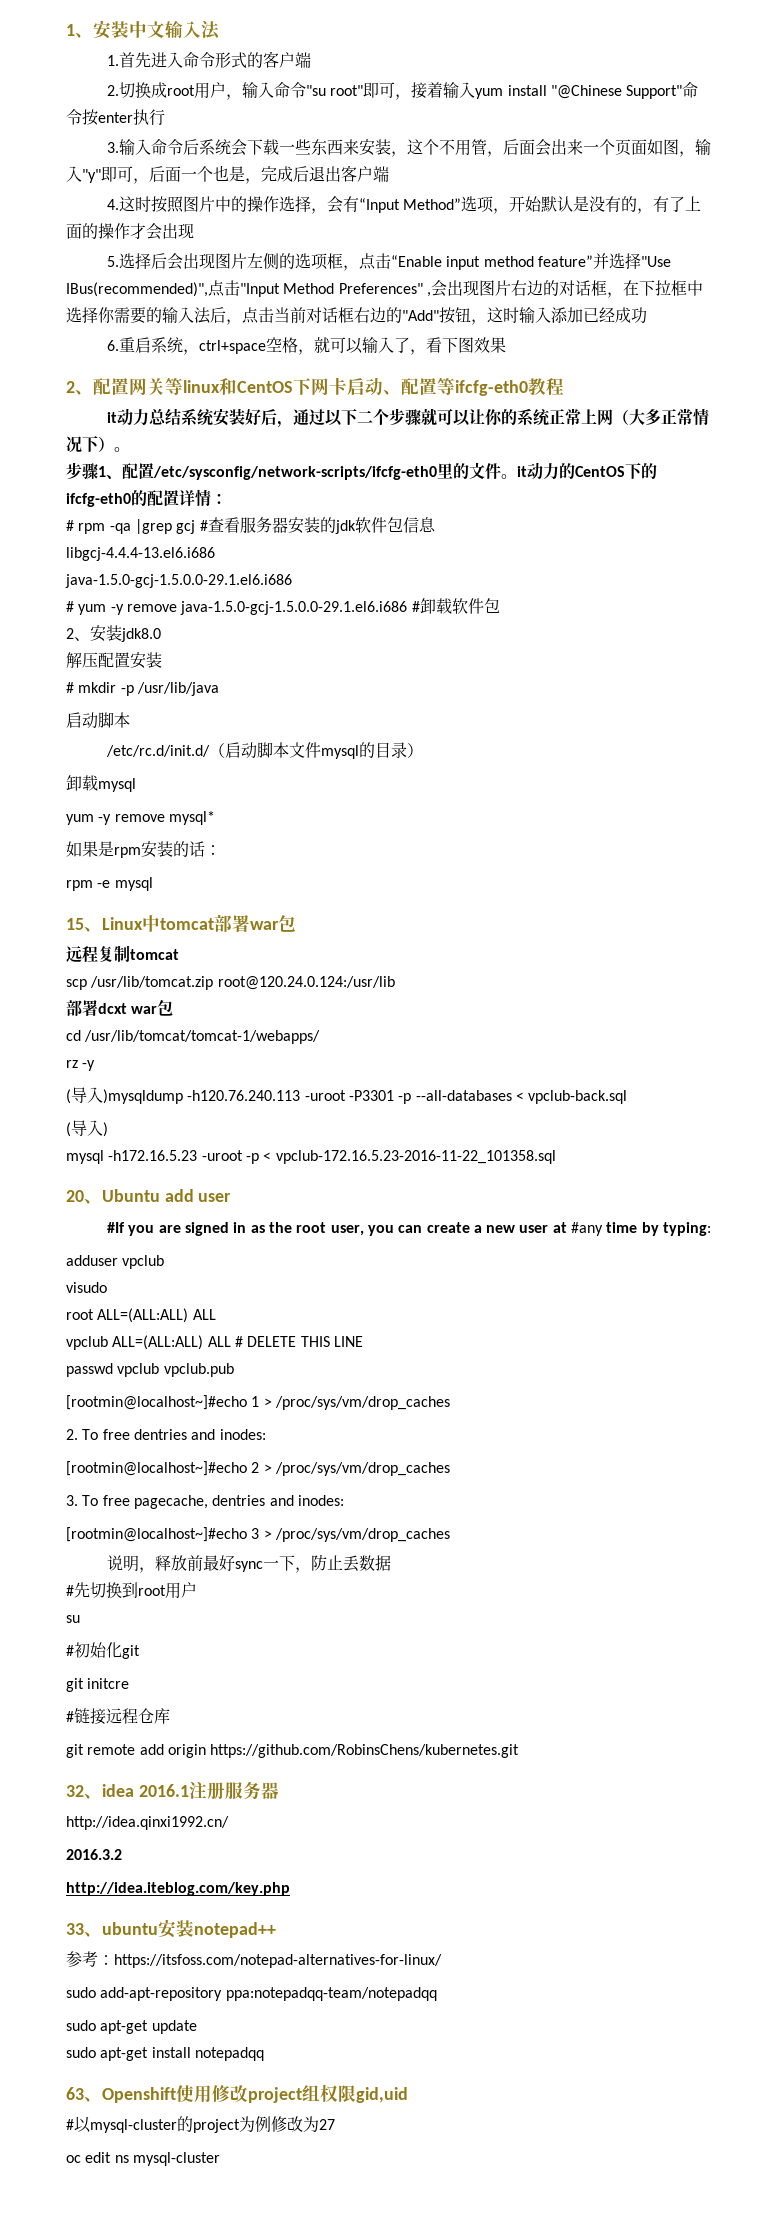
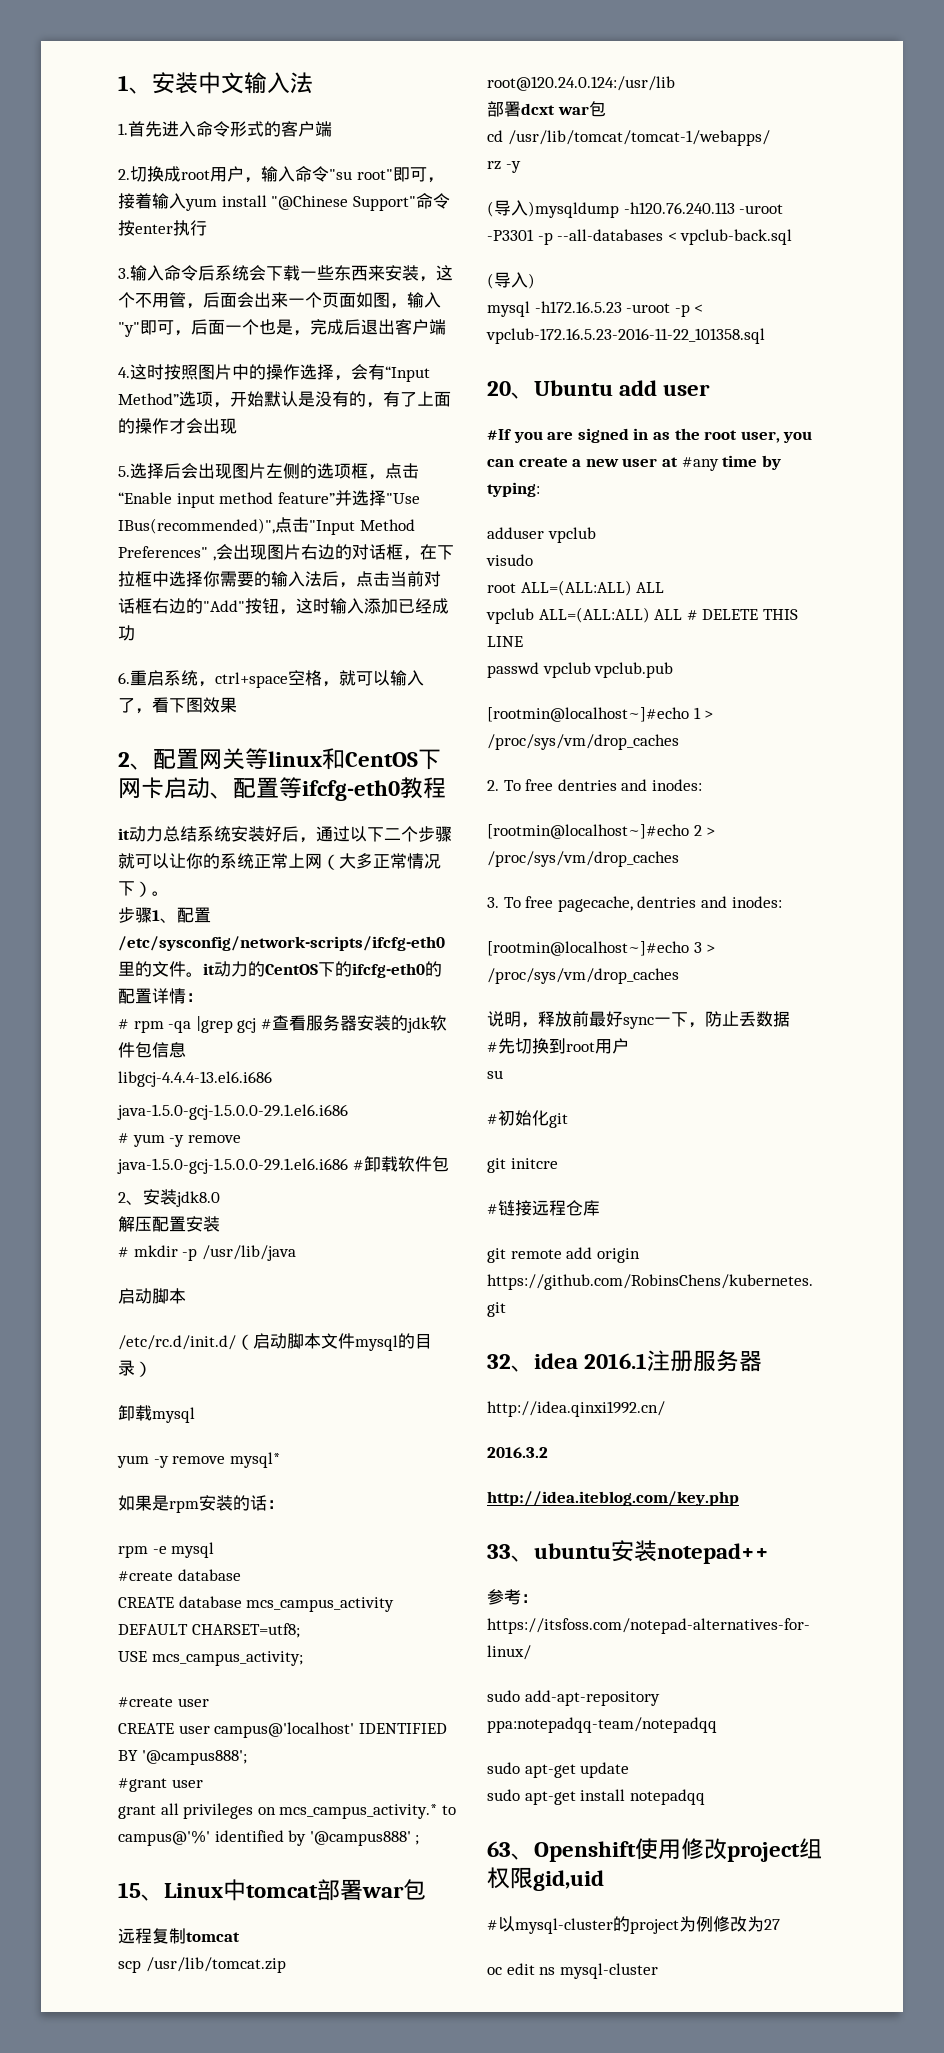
(153, 884) none -> [118,1569,241,1581] [118,1596,395,1612] [118,1623,300,1638] [118,1651,303,1666] [118,1697,209,1707] [118,1722,447,1738] [118,1750,247,1765] [118,1778,203,1792] [118,1803,456,1819] [118,1830,420,1846] // #create database // CREATE database mcs_campus_activity DEFAULT CHARSET=utf8; // USE mcs_campus_activity; // #create user // CREATE user campus@'localhost' IDENTIFIED BY '@campus888'; // #grant user // grant all privileges on mcs_campus_activity.* to campus@'%' identified by '@campus888' ;

